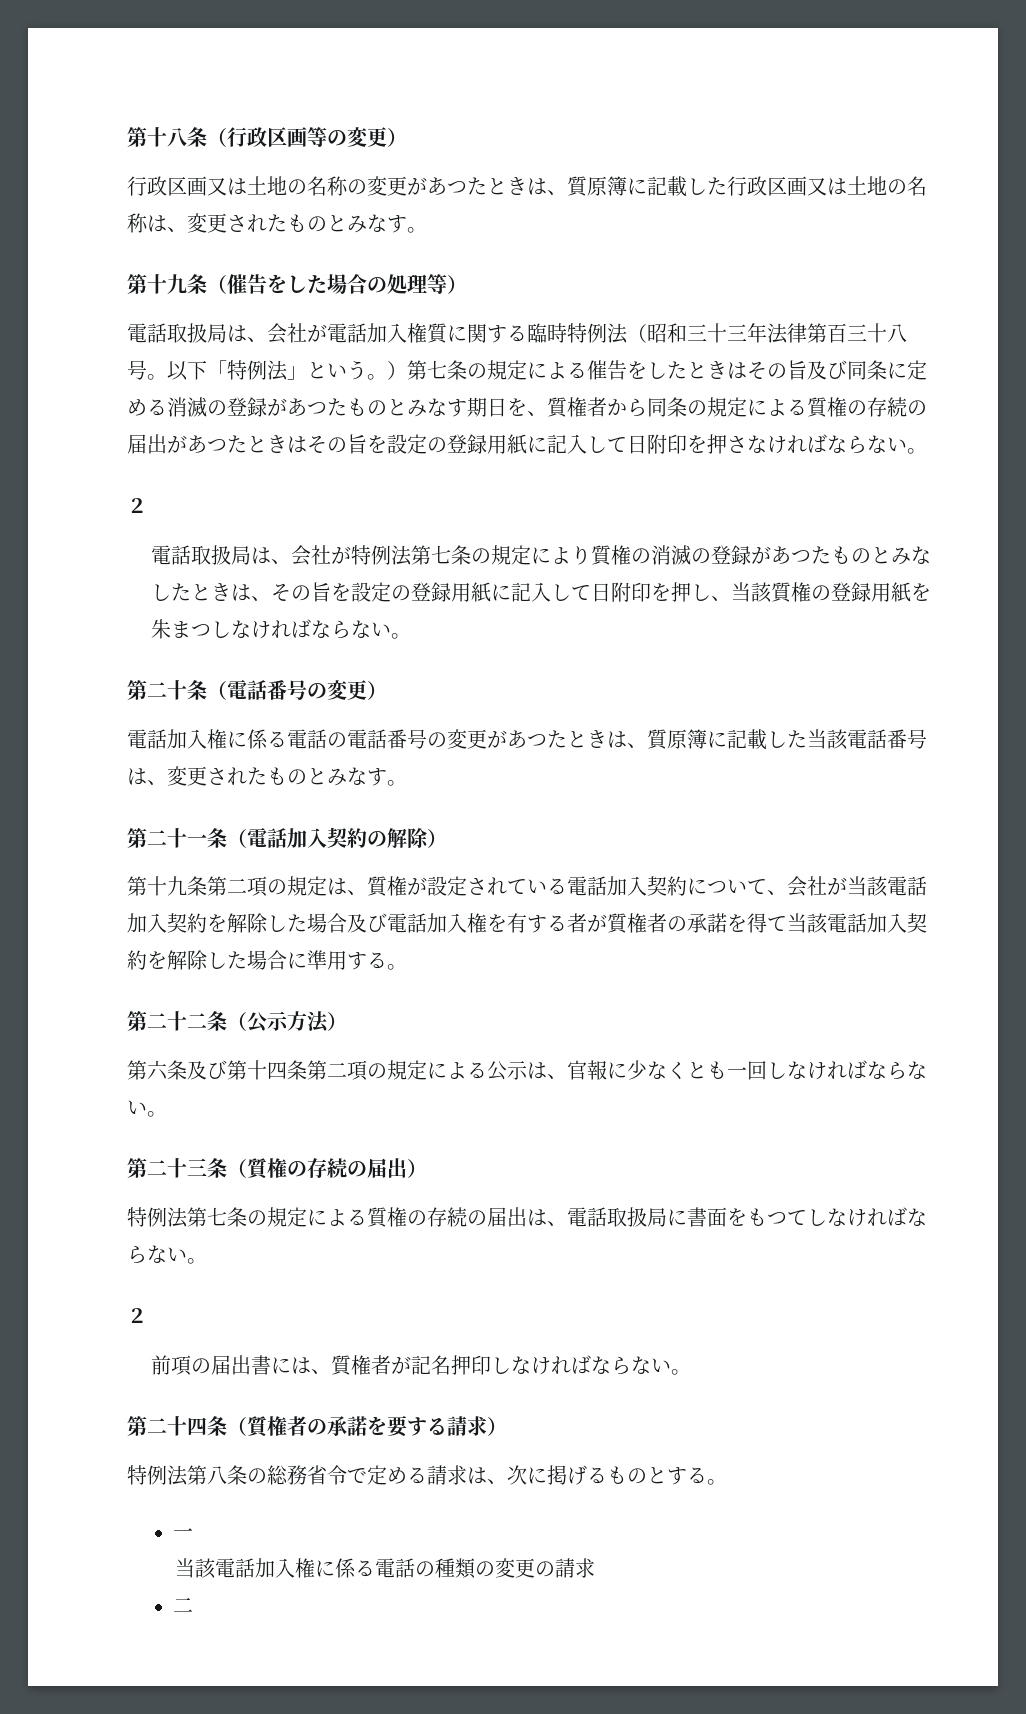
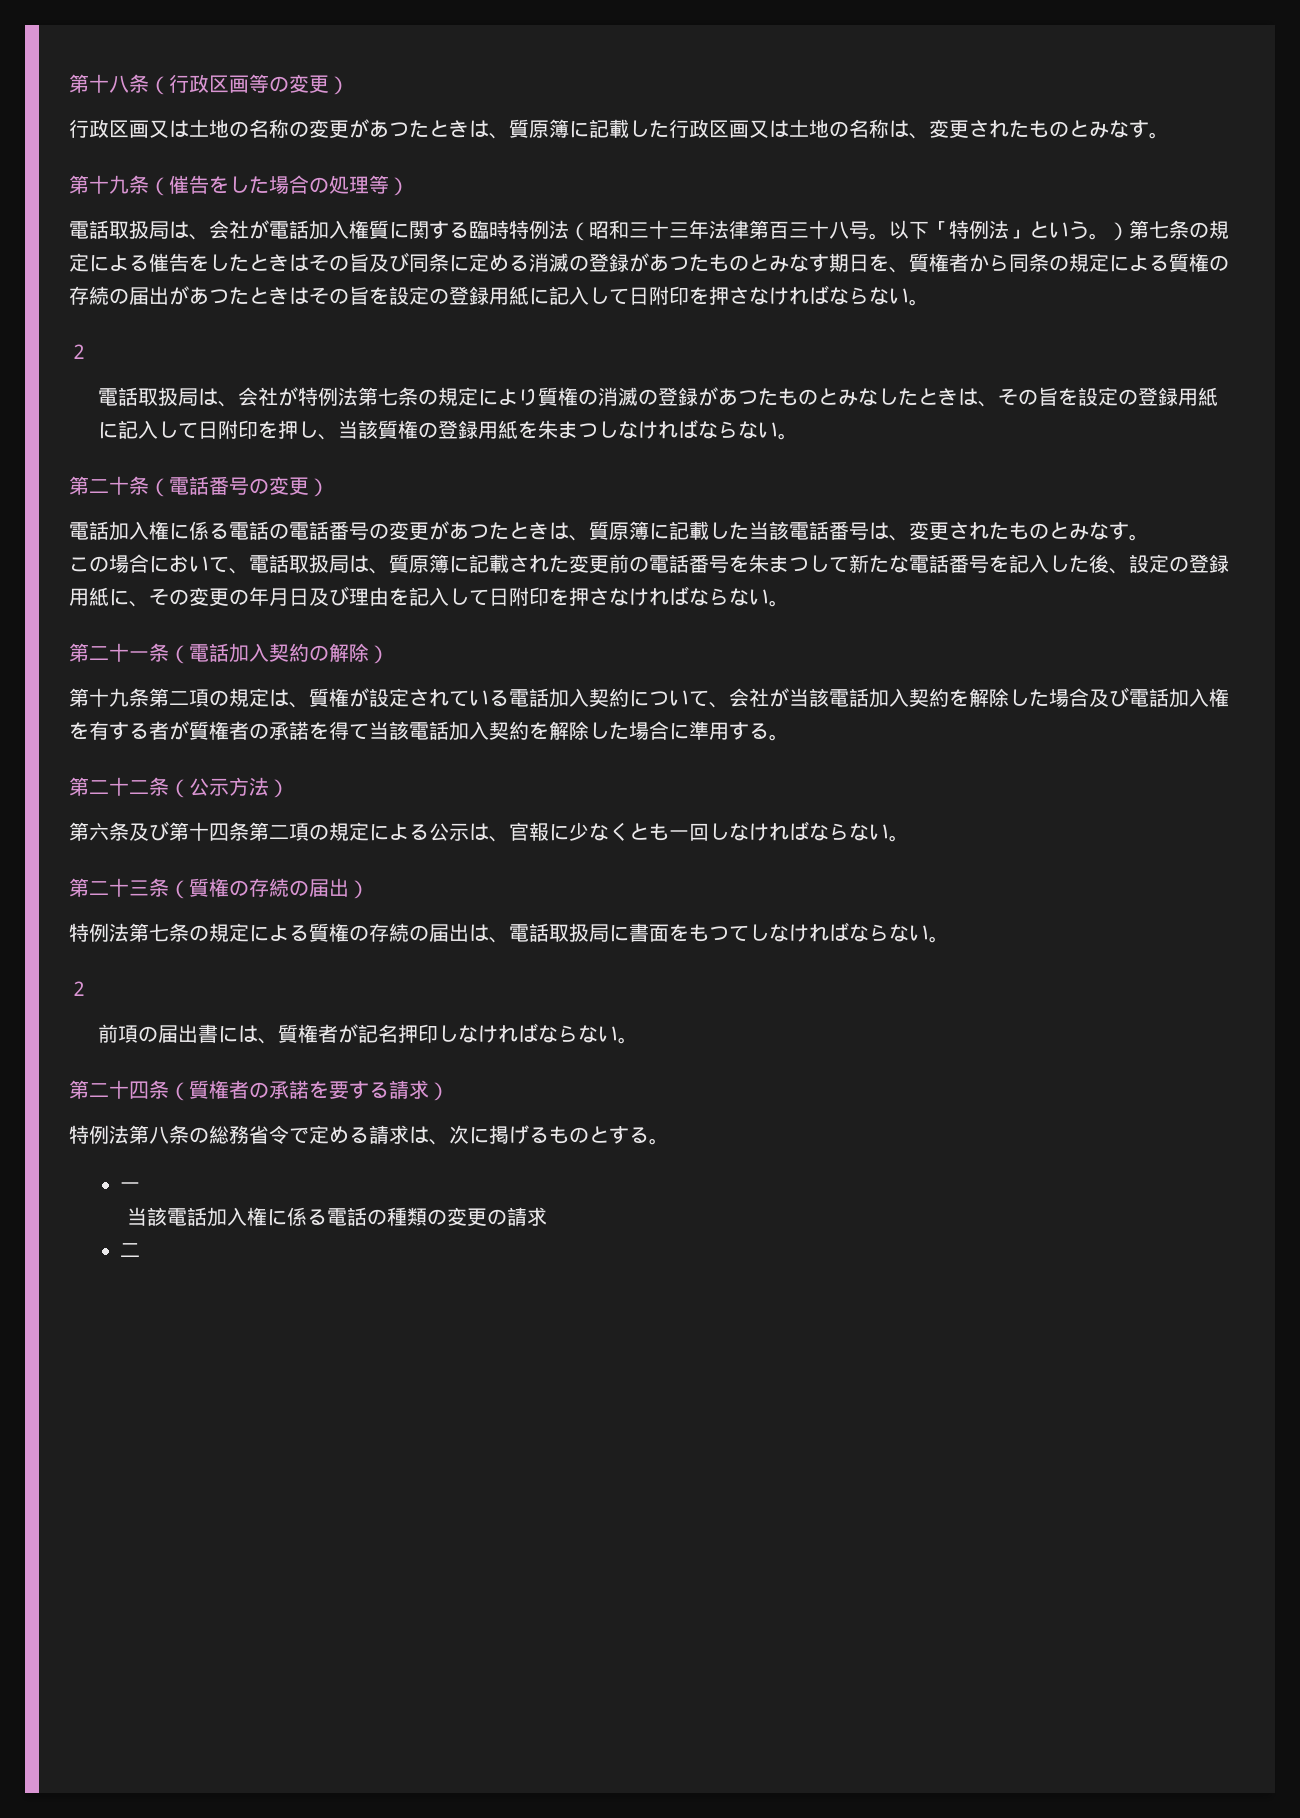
(407, 783) none -> [69,554,1229,574] [69,586,789,607] // この場合において、電話取扱局は、質原簿に記載された変更前の電話番号を朱まつして新たな電話番号を記入した後、設定の登録用紙に、その変更の年月日及び理由を記入して日附印を押さなければならない。

